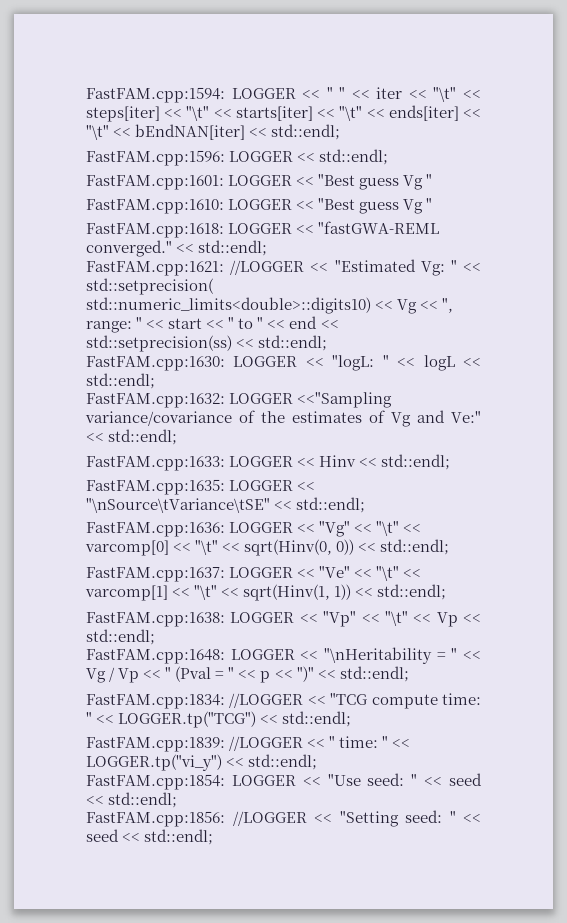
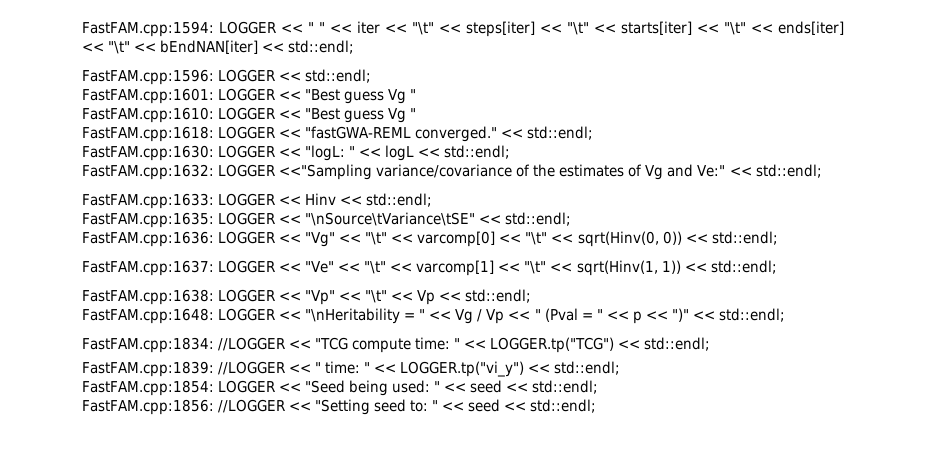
[86,259,482,276] [86,278,214,295] [86,297,454,314] [86,316,339,333] [86,335,328,352] // FastFAM.cpp:1621: //LOGGER << "Estimated Vg: " << std::setprecision( std::numeric_limits<double>::digits10) << Vg << ", range: " << start << " to " << end << std::setprecision(ss) << std::endl; -> (594, 133) none
[327,773,405,786] "Use seed: -> [305,380,431,396] "Seed being used:
[405,810,442,823] seed: -> [374,399,429,412] seed to:

